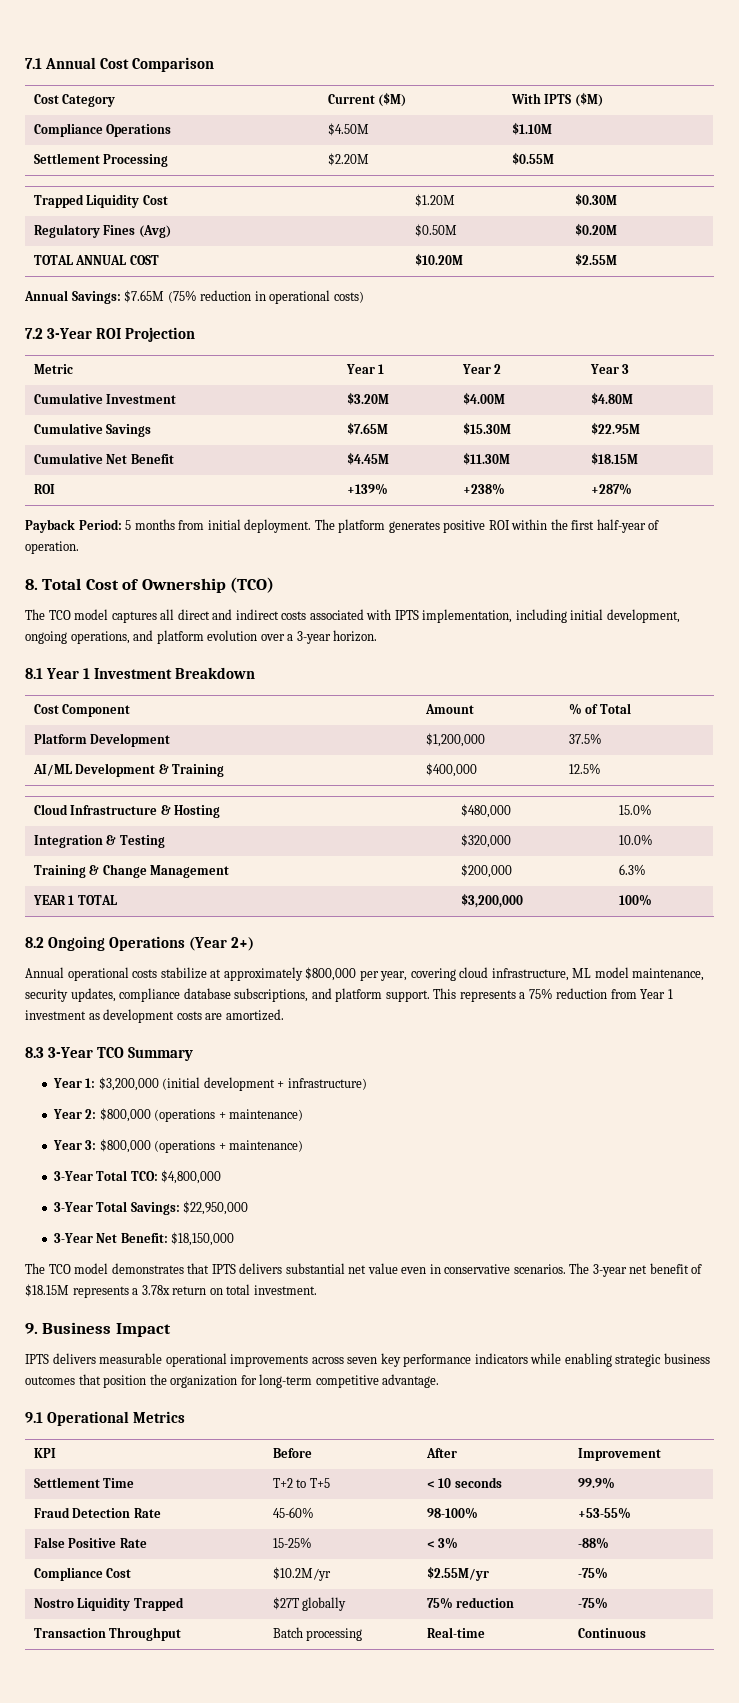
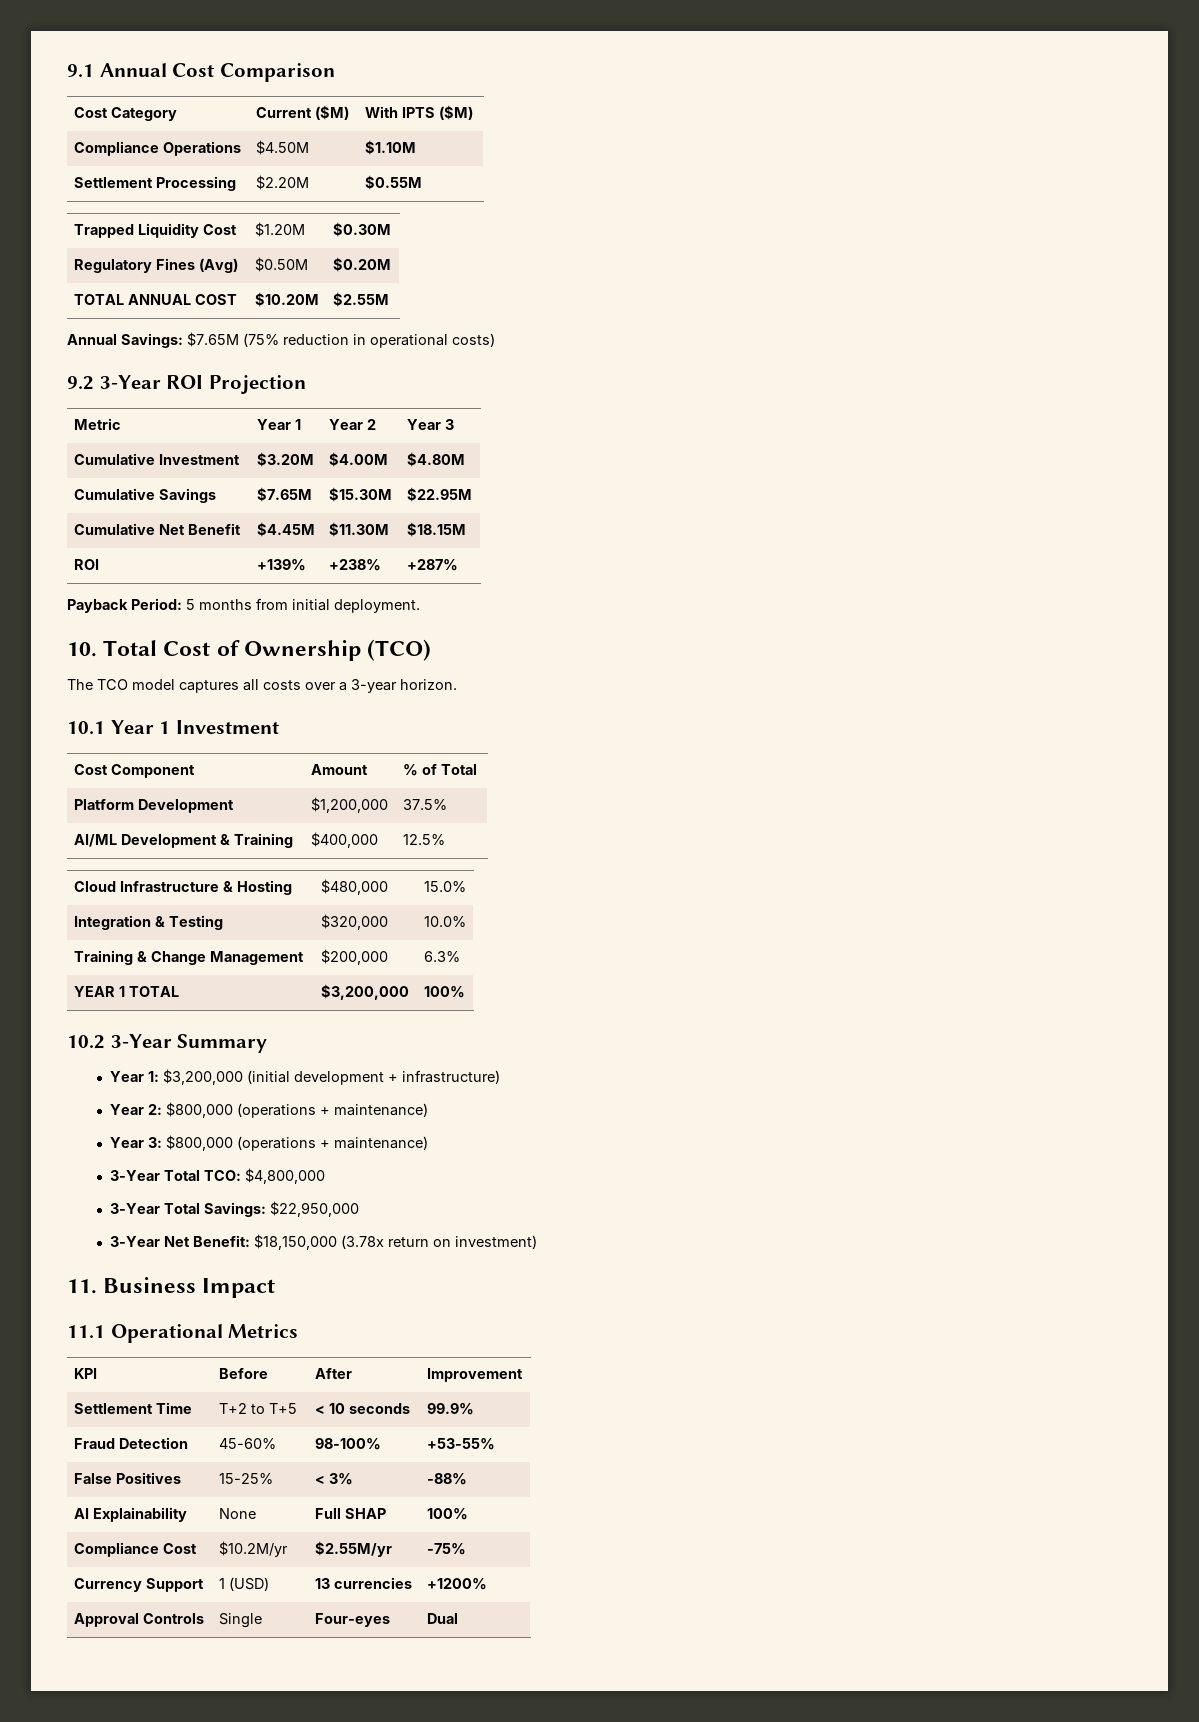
[25,58,42,69] 7.1 -> [67,64,94,77] 9.1
[25,328,43,339] 7.2 -> [67,376,94,390] 9.2
[314,519,660,533] [25,541,79,554] [25,579,38,590] The platform generates positive ROI within the first half-year of operation. // 8. -> [67,642,97,657] // 10.
[177,609,680,623] [25,630,258,644] direct and indirect costs associated with IPTS implementation, including initial development, ongoing operations, and platform evolution -> [263,680,301,690] costs
[25,668,43,679] 8.1 -> [67,721,105,734] 10.1
[175,667,256,679] Breakdown -> (279, 727) none
[25,936,255,951] [25,967,705,981] [25,988,673,1002] [25,1009,284,1023] [25,1047,125,1058] 8.2 Ongoing Operations (Year 2+) // Annual operational costs stabilize at approximately $800,000 per year, covering cloud infrastructure, ML model maintenance, security updates, compliance database subscriptions, and platform support. This represents a 75% reduction from Year 1 investment as development costs are amortized. // 8.3 3-Year TCO -> [67,1034,172,1049] 10.2 3-Year
[25,1263,703,1277] [25,1284,317,1298] [25,1322,171,1337] [25,1353,710,1367] [25,1374,440,1388] [25,1412,43,1423] // The TCO model demonstrates that IPTS delivers substantial net value even in conservative scenarios. The 3-year net benefit of $18.15M represents a 3.78x return on total investment. // 9. Business Impact // IPTS delivers measurable operational improvements across seven key performance indicators while enabling strategic business outcomes that position the organization for long-term competitive advantage. // 9.1 -> [341,1235,538,1249] [67,1277,276,1298] [67,1325,105,1338] (3.78x return on investment) // 11. Business Impact // 11.1
[133,1508,161,1518] Rate -> (188, 1443) none
[68,1538,147,1548] Positive Rate -> [115,1472,181,1484] Positives
(609, 1543) none -> [73,1507,187,1522] [218,1508,256,1519] [314,1508,386,1519] [426,1508,468,1520] // AI Explainability | None | Full SHAP | 100%
[33,1597,184,1611] [272,1597,347,1611] [426,1597,515,1609] [577,1597,608,1609] [33,1627,182,1641] [272,1627,363,1641] [426,1627,485,1638] [577,1628,646,1638] Nostro Liquidity Trapped | $27T globally | 75% reduction | -75% // Transaction Throughput | Batch processing | Real-time | Continuous -> [73,1578,204,1592] [218,1577,269,1591] [314,1577,412,1589] [426,1578,487,1590] [73,1613,204,1627] [218,1613,262,1628] [314,1613,390,1627] [426,1613,458,1624] Currency Support | 1 (USD) | 13 currencies | +1200% // Approval Controls | Single | Four-eyes | Dual

